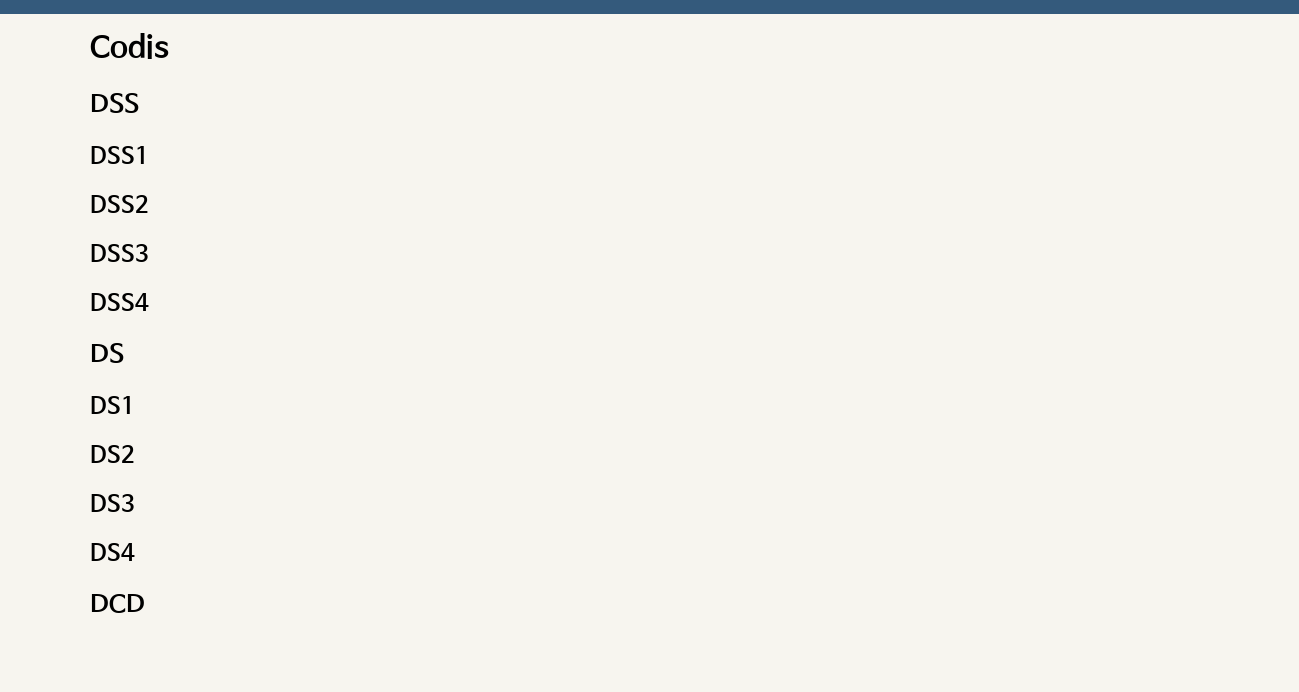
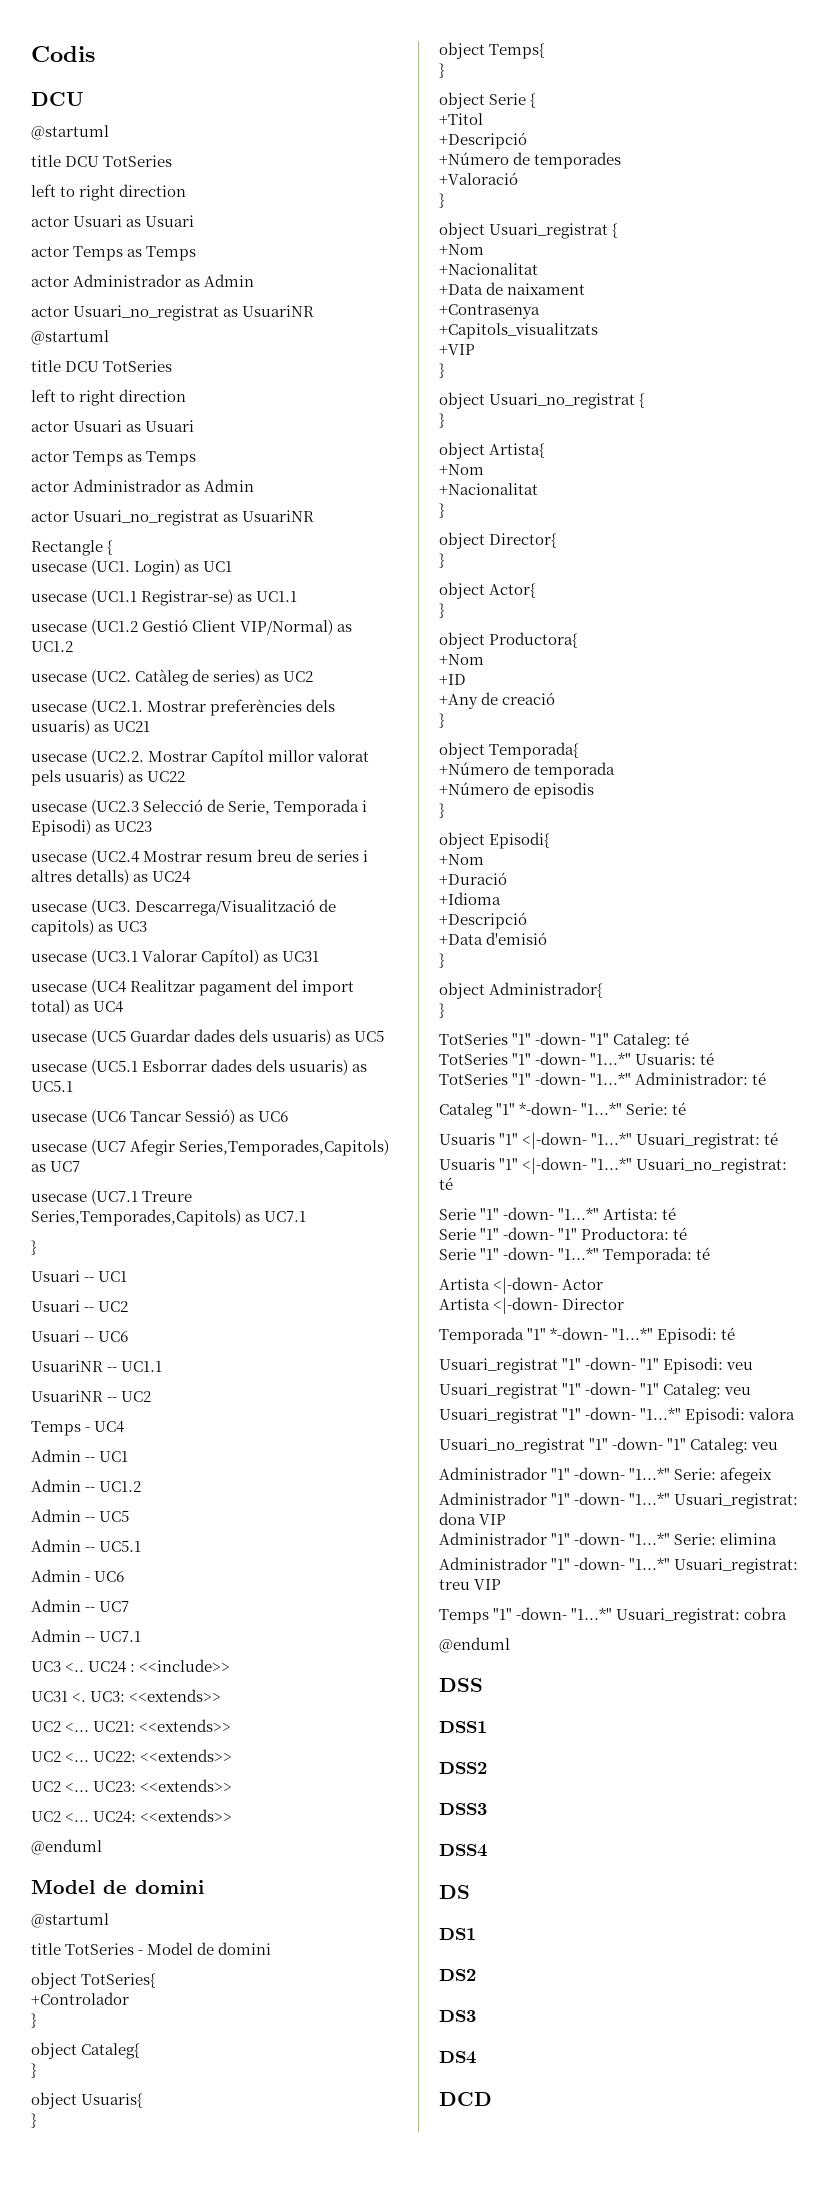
(169, 46) none -> [31,92,84,106] [31,125,109,140] [31,155,173,167] [31,184,187,201] [31,215,195,227] [31,246,197,261] [31,274,255,287] [31,305,315,321] [31,330,109,345] [31,360,173,372] [31,389,187,406] [31,420,195,432] [31,451,197,466] [31,479,255,492] [31,510,315,526] [31,540,114,556] [31,559,233,576] [31,589,298,606] [31,619,353,635] [31,641,73,652] [31,669,314,686] [31,699,336,716] [31,719,151,735] [31,749,370,766] [31,769,186,786] [31,799,368,816] [31,819,153,836] [31,849,369,865] [31,869,191,885] [31,899,337,916] [31,919,148,936] [31,949,320,966] [31,979,355,996] [31,999,124,1015] [31,1029,385,1045] [31,1059,368,1075] [31,1080,73,1092] [31,1109,289,1125] [31,1139,390,1156] [31,1161,81,1172] [31,1189,193,1205] [31,1209,307,1226] [31,1240,37,1255] [31,1270,128,1282] [31,1300,129,1312] [31,1330,129,1342] [31,1360,163,1372] [31,1390,152,1402] [31,1421,125,1436] [31,1449,129,1462] [31,1479,142,1492] [31,1509,130,1522] [31,1539,142,1552] [31,1569,125,1582] [31,1599,130,1612] [31,1629,142,1642] [31,1659,231,1673] [31,1689,222,1702] [31,1719,232,1732] [31,1749,233,1762] [31,1779,233,1792] [31,1809,233,1823] [31,1839,102,1855] [31,1879,204,1894] [31,1913,109,1928] [31,1942,272,1955] [31,1972,157,1989] [31,1992,129,2005] [31,2013,37,2028] [31,2042,141,2059] [31,2063,37,2078] [31,2092,144,2109] [31,2113,37,2128] [439,42,546,59] [439,63,445,78] [439,92,537,109] [439,113,483,125] [439,132,527,149] [439,152,622,169] [439,172,518,185] [439,193,445,208] [439,222,619,239] [439,244,484,255] [439,263,538,275] [439,282,586,295] [439,304,540,319] [439,323,598,339] [439,344,475,355] [439,363,445,378] [439,392,646,409] [439,413,445,428] [439,442,546,459] [439,464,484,475] [439,483,538,495] [439,503,445,518] [439,532,558,549] [439,553,445,568] [439,582,537,599] [439,603,445,618] [439,632,579,649] [439,654,484,665] [439,674,466,685] [439,692,556,709] [439,713,445,728] [439,742,580,759] [439,762,616,779] [439,782,595,799] [439,803,445,818] [439,832,551,849] [439,854,484,865] [439,872,507,885] [439,892,501,905] [439,912,527,929] [439,932,548,945] [439,953,445,968] [439,982,604,999] [439,1003,445,1018] [439,1032,690,1049] [439,1052,715,1065] [439,1072,767,1085] [439,1102,687,1119] [439,1132,779,1149] [439,1157,788,1174] [439,1177,453,1190] [439,1207,677,1220] [439,1227,688,1240] [439,1247,711,1264] [439,1277,604,1294] [439,1297,625,1314] [439,1327,736,1344] [439,1357,754,1374] [439,1382,752,1399] [439,1407,796,1424] [439,1437,779,1454] [439,1467,773,1484] [439,1492,799,1509] [439,1512,507,1525] [439,1532,778,1545] [439,1557,799,1574] [439,1579,502,1590] [439,1607,788,1624] [439,1637,510,1653] // DCU // @startuml // title DCU TotSeries // left to right direction // actor Usuari as Usuari // actor Temps as Temps // actor Administrador as Admin // actor Usuari_no_registrat as UsuariNR // @startuml // title DCU TotSeries // left to right direction // actor Usuari as Usuari // actor Temps as Temps // actor Administrador as Admin // actor Usuari_no_registrat as UsuariNR // Rectangle { // usecase (UC1. Login) as UC1 // usecase (UC1.1 Registrar-se) as UC1.1 // usecase (UC1.2 Gestió Client VIP/Normal) as UC1.2 // usecase (UC2. Catàleg de series) as UC2 // usecase (UC2.1. Mostrar preferències dels usuaris) as UC21 // usecase (UC2.2. Mostrar Capítol millor valorat pels usuaris) as UC22 // usecase (UC2.3 Selecció de Serie, Temporada i Episodi) as UC23 // usecase (UC2.4 Mostrar resum breu de series i altres detalls) as UC24 // usecase (UC3. Descarrega/Visualització de capitols) as UC3 // usecase (UC3.1 Valorar Capítol) as UC31 // usecase (UC4 Realitzar pagament del import total) as UC4 // usecase (UC5 Guardar dades dels usuaris) as UC5 // usecase (UC5.1 Esborrar dades dels usuaris) as UC5.1 // usecase (UC6 Tancar Sessió) as UC6 // usecase (UC7 Afegir Series,Temporades,Capitols) as UC7 // usecase (UC7.1 Treure Series,Temporades,Capitols) as UC7.1 // } // Usuari -- UC1 // Usuari -- UC2 // Usuari -- UC6 // UsuariNR -- UC1.1 // UsuariNR -- UC2 // Temps - UC4 // Admin -- UC1 // Admin -- UC1.2 // Admin -- UC5 // Admin -- UC5.1 // Admin - UC6 // Admin -- UC7 // Admin -- UC7.1 // UC3 <.. UC24 : <<include>> // UC31 <. UC3: <<extends>> // UC2 <... UC21: <<extends>> // UC2 <... UC22: <<extends>> // UC2 <... UC23: <<extends>> // UC2 <... UC24: <<extends>> // @enduml // Model de domini // @startuml // title TotSeries - Model de domini // object TotSeries{ // +Controlador // } // object Cataleg{ // } // object Usuaris{ // } // object Temps{ // } // object Serie { // +Titol // +Descripció // +Número de temporades // +Valoració // } // object Usuari_registrat { // +Nom // +Nacionalitat // +Data de naixament // +Contrasenya // +Capitols_visualitzats // +VIP // } // object Usuari_no_registrat { // } // object Artista{ // +Nom // +Nacionalitat // } // object Director{ // } // object Actor{ // } // object Productora{ // +Nom // +ID // +Any de creació // } // object Temporada{ // +Número de temporada // +Número de episodis // } // object Episodi{ // +Nom // +Duració // +Idioma // +Descripció // +Data d'emisió // } // object Administrador{ // } // TotSeries "1" -down- "1" Cataleg: té // TotSeries "1" -down- "1...*" Usuaris: té // TotSeries "1" -down- "1...*" Administrador: té // Cataleg "1" *-down- "1...*" Serie: té // Usuaris "1" <|-down- "1...*" Usuari_registrat: té // Usuaris "1" <|-down- "1...*" Usuari_no_registrat: té // Serie "1" -down- "1...*" Artista: té // Serie "1" -down- "1" Productora: té // Serie "1" -down- "1...*" Temporada: té // Artista <|-down- Actor // Artista <|-down- Director // Temporada "1" *-down- "1...*" Episodi: té // Usuari_registrat "1" -down- "1" Episodi: veu // Usuari_registrat "1" -down- "1" Cataleg: veu // Usuari_registrat "1" -down- "1...*" Episodi: valora // Usuari_no_registrat "1" -down- "1" Cataleg: veu // Administrador "1" -down- "1...*" Serie: afegeix // Administrador "1" -down- "1...*" Usuari_registrat: dona VIP // Administrador "1" -down- "1...*" Serie: elimina // Administrador "1" -down- "1...*" Usuari_registrat: treu VIP // Temps "1" -down- "1...*" Usuari_registrat: cobra // @enduml

